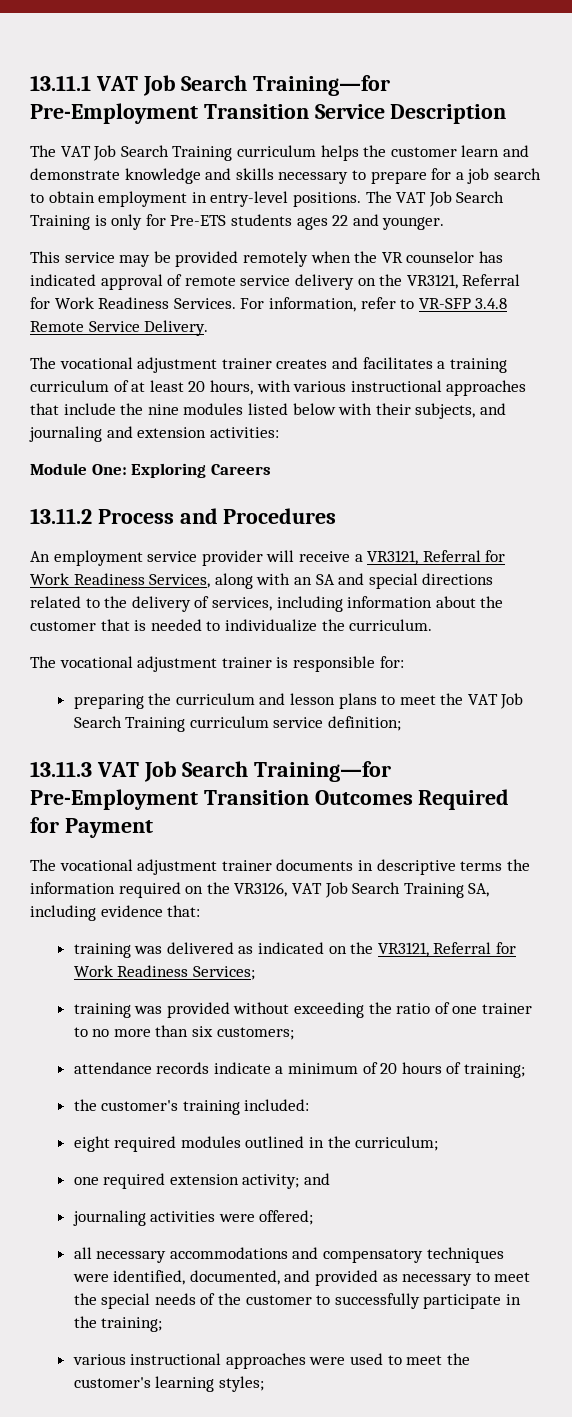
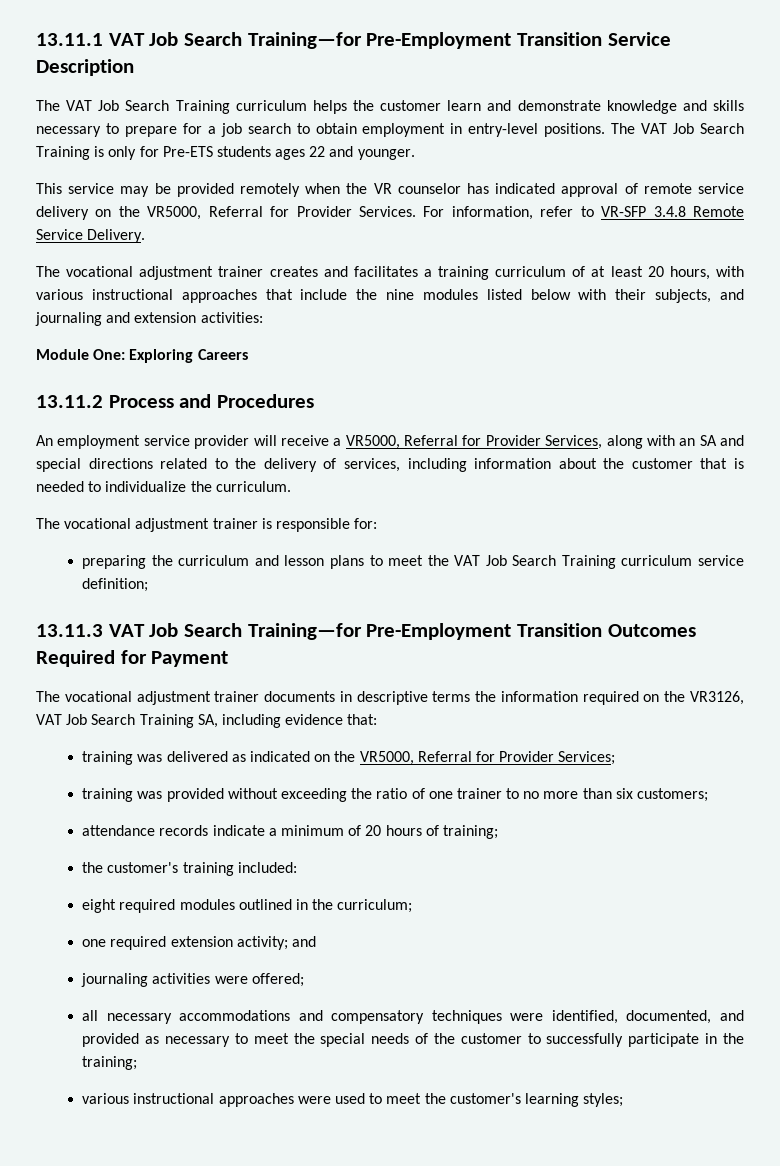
[406,274,521,289] [30,297,170,309] VR3121, Referral for Work Readiness -> [147,206,352,220] VR5000, Referral for Provider
[367,550,506,565] [30,573,145,585] VR3121, Referral for Work Readiness -> [345,435,541,449] VR5000, Referral for Provider
[377,942,516,957] [73,965,189,977] VR3121, Referral for Work Readiness -> [359,751,555,765] VR5000, Referral for Provider

